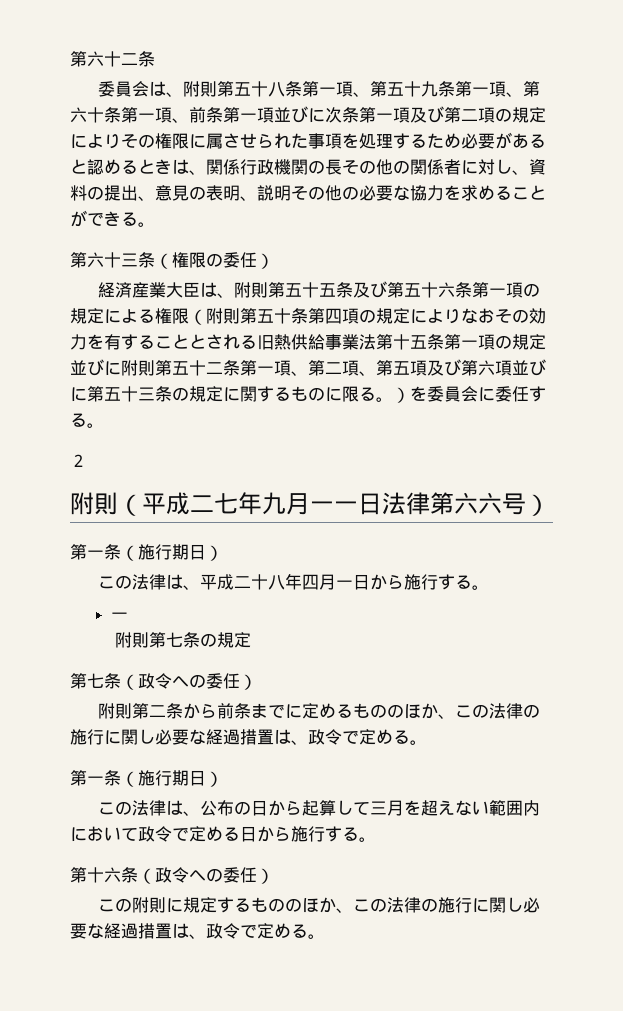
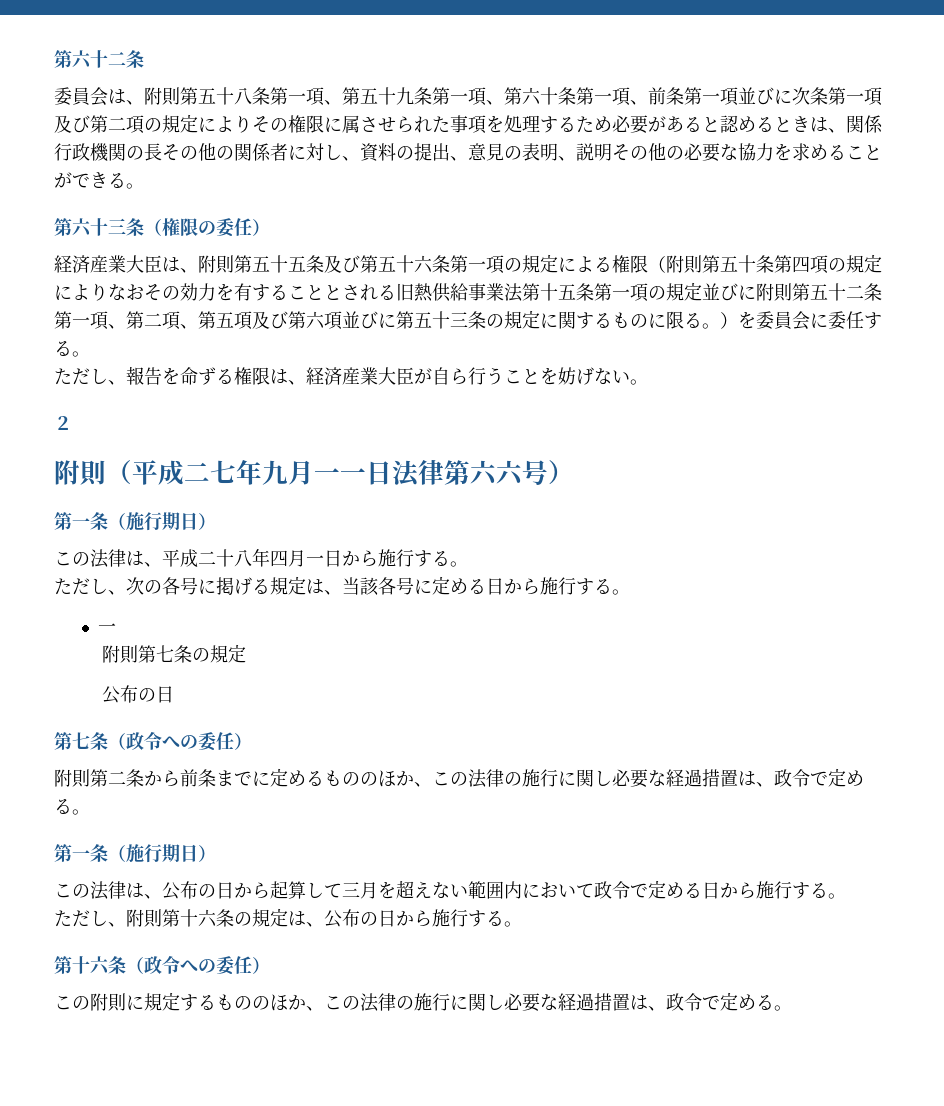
(104, 425) none -> [54,366,648,385] // ただし、報告を命ずる権限は、経済産業大臣が自ら行うことを妨げない。
(490, 587) none -> [54,576,630,596] // ただし、次の各号に掲げる規定は、当該各号に定める日から施行する。
(252, 640) none -> [102,685,175,704] // 公布の日
(376, 839) none -> [54,908,522,928] // ただし、附則第十六条の規定は、公布の日から施行する。

